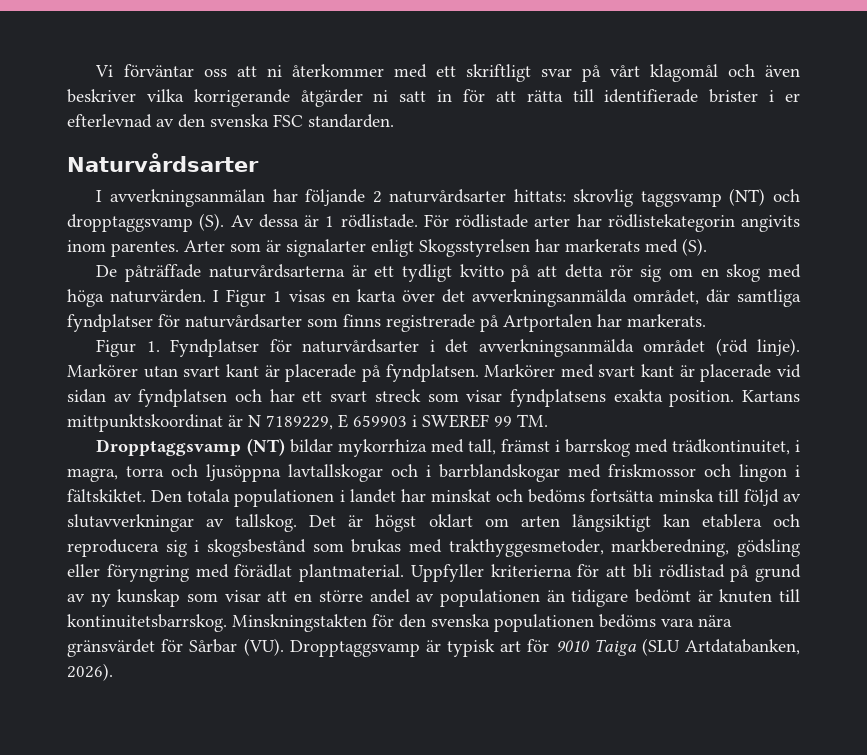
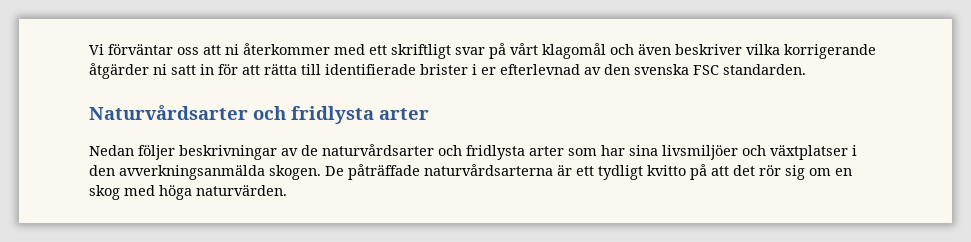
[96,188,800,207] [67,213,800,232] [67,238,707,257] // I avverkningsanmälan har följande 2 naturvårdsarter hittats: skrovlig taggsvamp (NT) och dropptaggsvamp (S). Av dessa är 1 rödlistade. För rödlistade arter har rödlistekategorin angivits inom parentes. Arter som är signalarter enligt Skogsstyrelsen har markerats med (S). // -> [253,106,429,124] [89,144,857,160] [89,165,321,180] och fridlysta arter // Nedan följer beskrivningar av de naturvårdsarter och fridlysta arter som har sina livsmiljöer och växtplatser i den avverkningsanmälda skogen.
[564,264,603,278] detta -> [733,165,755,176] det
[213,289,801,307] [67,314,706,332] [96,338,800,357] [67,364,801,382] [67,389,801,407] [67,414,548,432] [96,438,800,457] [67,464,800,482] [67,489,801,507] [67,514,800,532] [67,539,800,557] [67,564,801,582] [67,589,800,607] [67,614,732,632] [67,638,800,657] [67,663,113,681] I Figur 1 visas en karta över det avverkningsanmälda området, där samtliga fyndplatser för naturvårdsarter som finns registrerade på Artportalen har markerats. // Figur 1. Fyndplatser för naturvårdsarter i det avverkningsanmälda området (röd linje). Markörer utan svart kant är placerade på fyndplatsen. Markörer med svart kant är placerade vid sidan av fyndplatsen och har ett svart streck som visar fyndplatsens exakta position. Kartans mittpunktskoordinat är N 7189229, E 659903 i SWEREF 99 TM. // Dropptaggsvamp (NT) bildar mykorrhiza med tall, främst i barrskog med trädkontinuitet, i magra, torra och ljusöppna lavtallskogar och i barrblandskogar med friskmossor och lingon i fältskiktet. Den totala populationen i landet har minskat och bedöms fortsätta minska till följd av slutavverkningar av tallskog. Det är högst oklart om arten långsiktigt kan etablera och reproducera sig i skogsbestånd som brukas med trakthyggesmetoder, markberedning, gödsling eller föryngring med förädlat plantmaterial. Uppfyller kriterierna för att bli rödlistad på grund av ny kunskap som visar att en större andel av populationen än tidigare bedömt är knuten till kontinuitetsbarrskog. Minskningstakten för den svenska populationen bedöms vara nära gränsvärdet för Sårbar (VU). Dropptaggsvamp är typisk art för 9010 Taiga (SLU Artdatabanken, 2026). -> (287, 190) none

